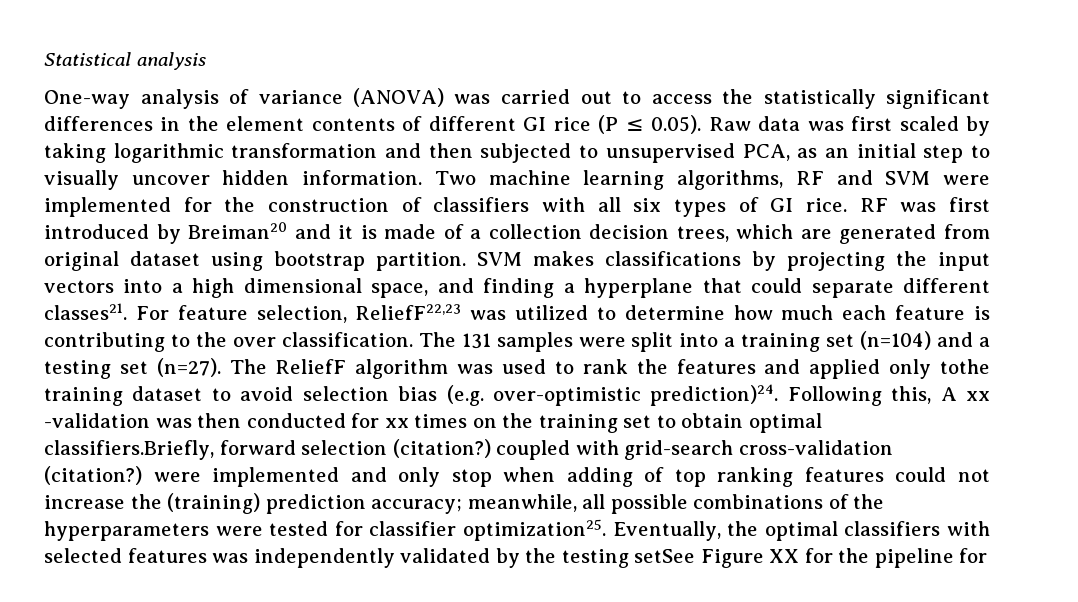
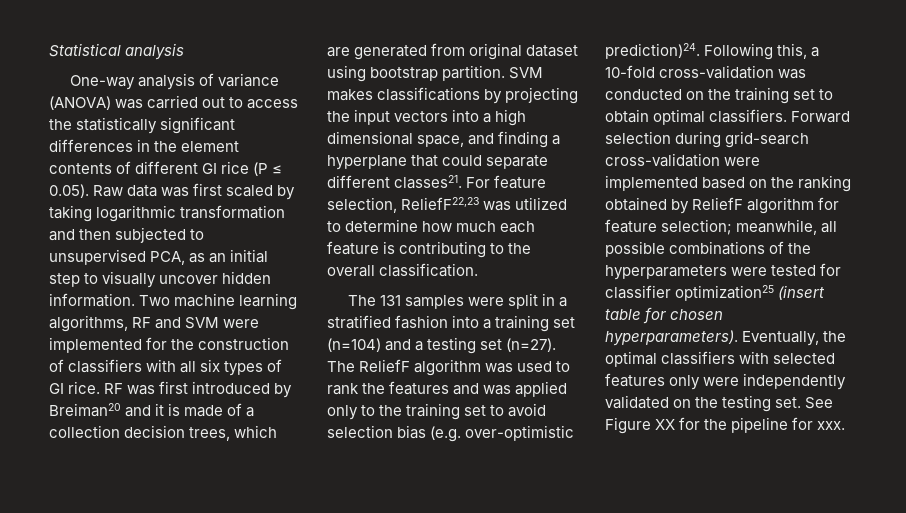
[232,337,276,347] over -> [327,265,375,277] overall
(413, 339) none -> (479, 270) //
(674, 342) none -> [542,293,568,307] [327,315,449,329] in a stratified fashion
(801, 366) none -> [483,385,512,395] was
[940,359,991,374] [44,386,203,406] tothe training dataset -> [361,403,487,420] to the training set
[940,387,990,401] [44,413,468,428] A xx -validation was then conducted for xx times -> [811,47,820,57] [605,65,807,79] [605,89,682,100] a 10-fold cross-validation was conducted
[44,439,619,460] classifiers.Briefly, forward selection (citation?) coupled with -> [709,109,851,123] [605,131,722,148] classifiers. Forward selection during
[44,466,991,487] [44,493,463,514] (citation?) were implemented and only stop when adding of top ranking features could not increase the (training) prediction accuracy; -> [724,157,761,166] [605,175,852,192] [605,197,840,214] [605,219,733,235] were implemented based on the ranking obtained by ReliefF algorithm for feature selection;
[463,519,607,541] optimization25. -> [675,285,826,301] [605,307,724,324] [605,330,738,346] optimization25 (insert table for chosen hyperparameters).
[212,553,249,563] was -> [669,375,740,390] only were
[495,548,520,568] by -> [673,399,692,408] on
[634,549,696,563] setSee -> [775,397,834,409] set. See
(988, 555) none -> [817,421,846,430] xxx.

